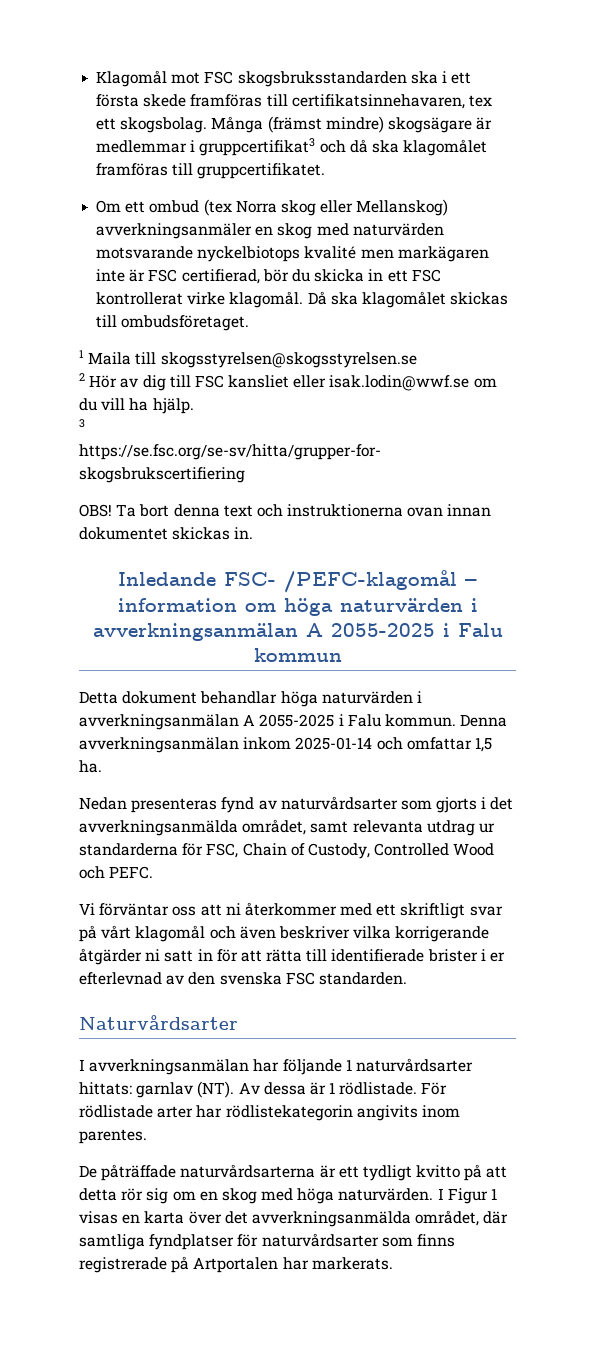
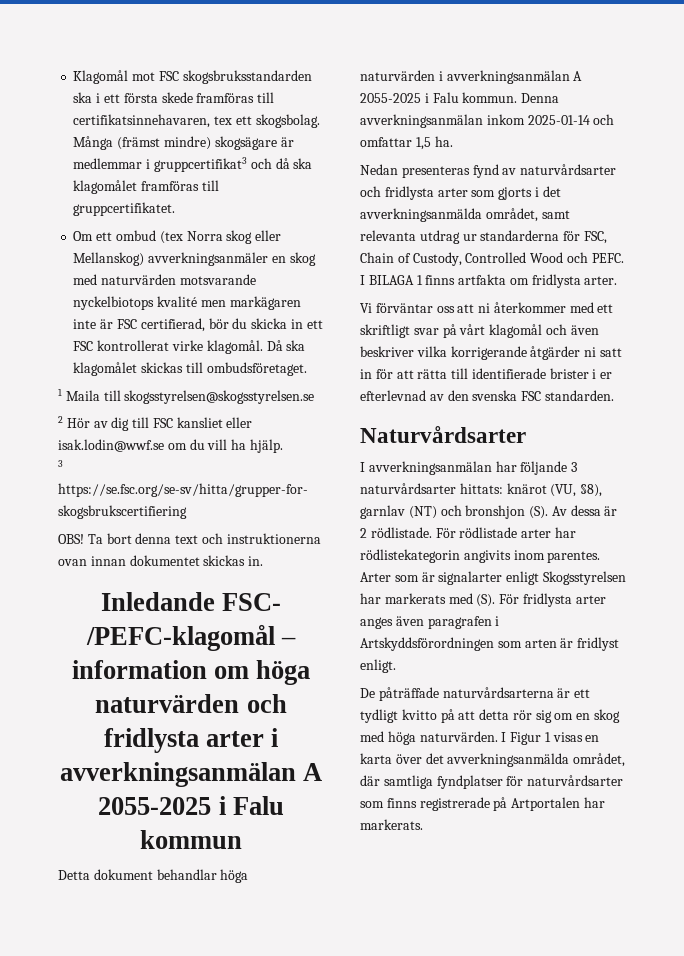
(463, 605) none -> [246,694,287,713] [103,728,264,753] och fridlysta arter
(398, 803) none -> [360,186,468,200] och fridlysta arter
(154, 872) none -> [360,274,618,288] I BILAGA 1 finns artfakta om fridlysta arter.
[345,1059,352,1071] 1 -> [571,462,578,472] 3
[136,1081,235,1098] garnlav (NT). -> [506,483,603,497] [360,505,549,519] knärot (VU, §8), garnlav (NT) och bronshjon (S).
[329,1082,336,1094] 1 -> [360,528,367,538] 2
(147, 1136) none -> [360,571,626,585] [360,593,606,607] [360,616,500,629] [360,637,620,651] [360,659,396,673] Arter som är signalarter enligt Skogsstyrelsen har markerats med (S). För fridlysta arter anges även paragrafen i Artskyddsförordningen som arten är fridlyst enligt.

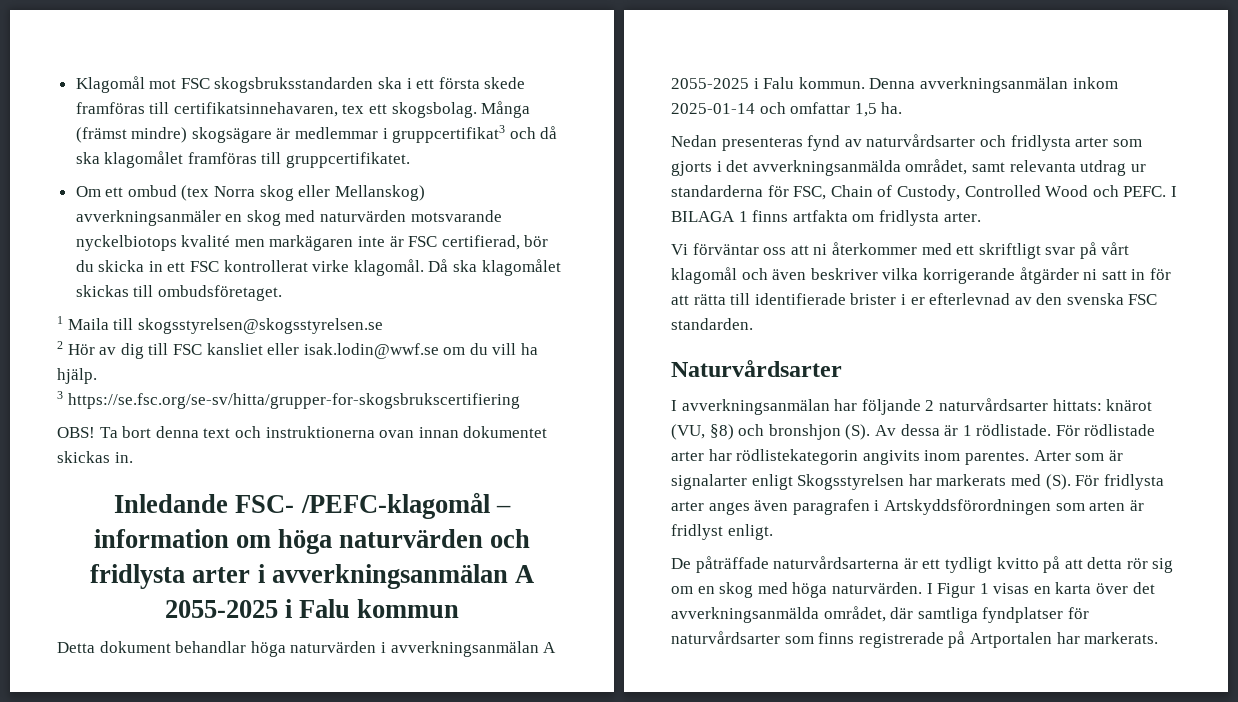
[571,462,578,472] 3 -> [925,400,935,411] 2
[580,484,603,497] [360,505,437,519] §8), garnlav (NT) -> [709,424,734,440] §8)
[360,528,367,538] 2 -> [962,425,972,436] 1

